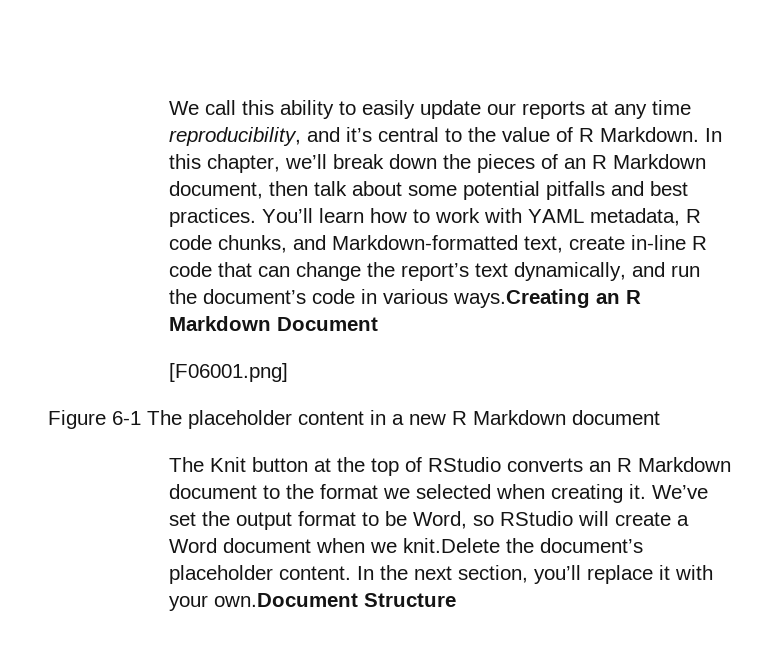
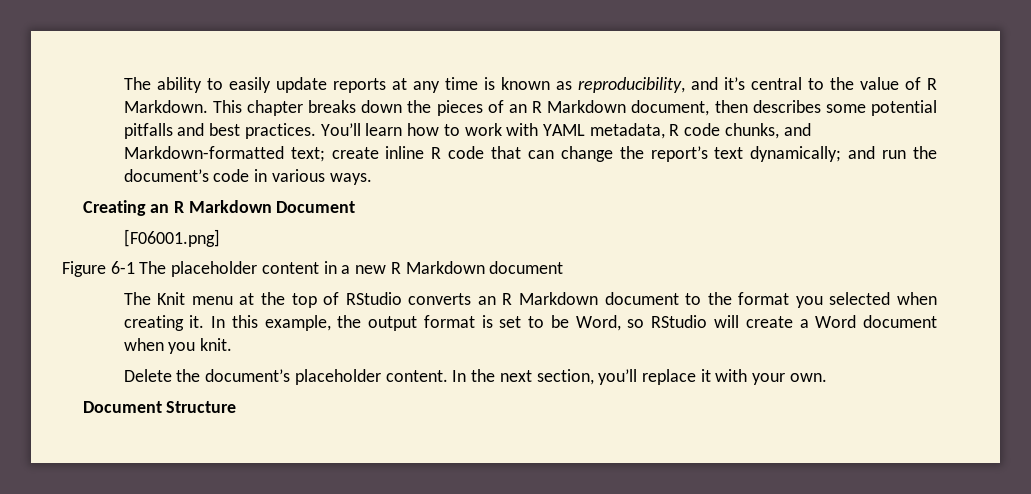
[169,100,275,115] We call this -> [123,77,151,90] The
[487,103,517,115] our -> (327, 85) none
(692, 107) none -> [483,77,572,90] is known as
[705,128,723,142] [169,154,385,173] In this chapter, we’ll break -> [212,100,357,116] This chapter breaks
[314,181,403,196] talk about -> [752,100,821,113] describes
[524,235,687,253] text, create in-line -> [290,146,425,162] text; create inline
[514,262,627,281] dynamically, -> [750,146,842,162] dynamically;
[453,289,591,308] ways.Creating -> [329,173,372,185] [82,200,146,216] ways. // Creating
[252,457,309,472] button -> [191,296,233,305] menu
[383,488,411,499] we -> [795,296,823,308] you
[652,485,709,499] [169,512,197,526] We’ve set -> [211,315,331,331] In this example,
(357, 518) none -> [481,315,522,328] is set
[370,538,501,553] we knit.Delete -> [168,338,233,354] [123,369,172,382] you knit. // Delete
[214,593,359,607] own.Document -> [789,373,827,382] [82,401,162,413] own. // Document

